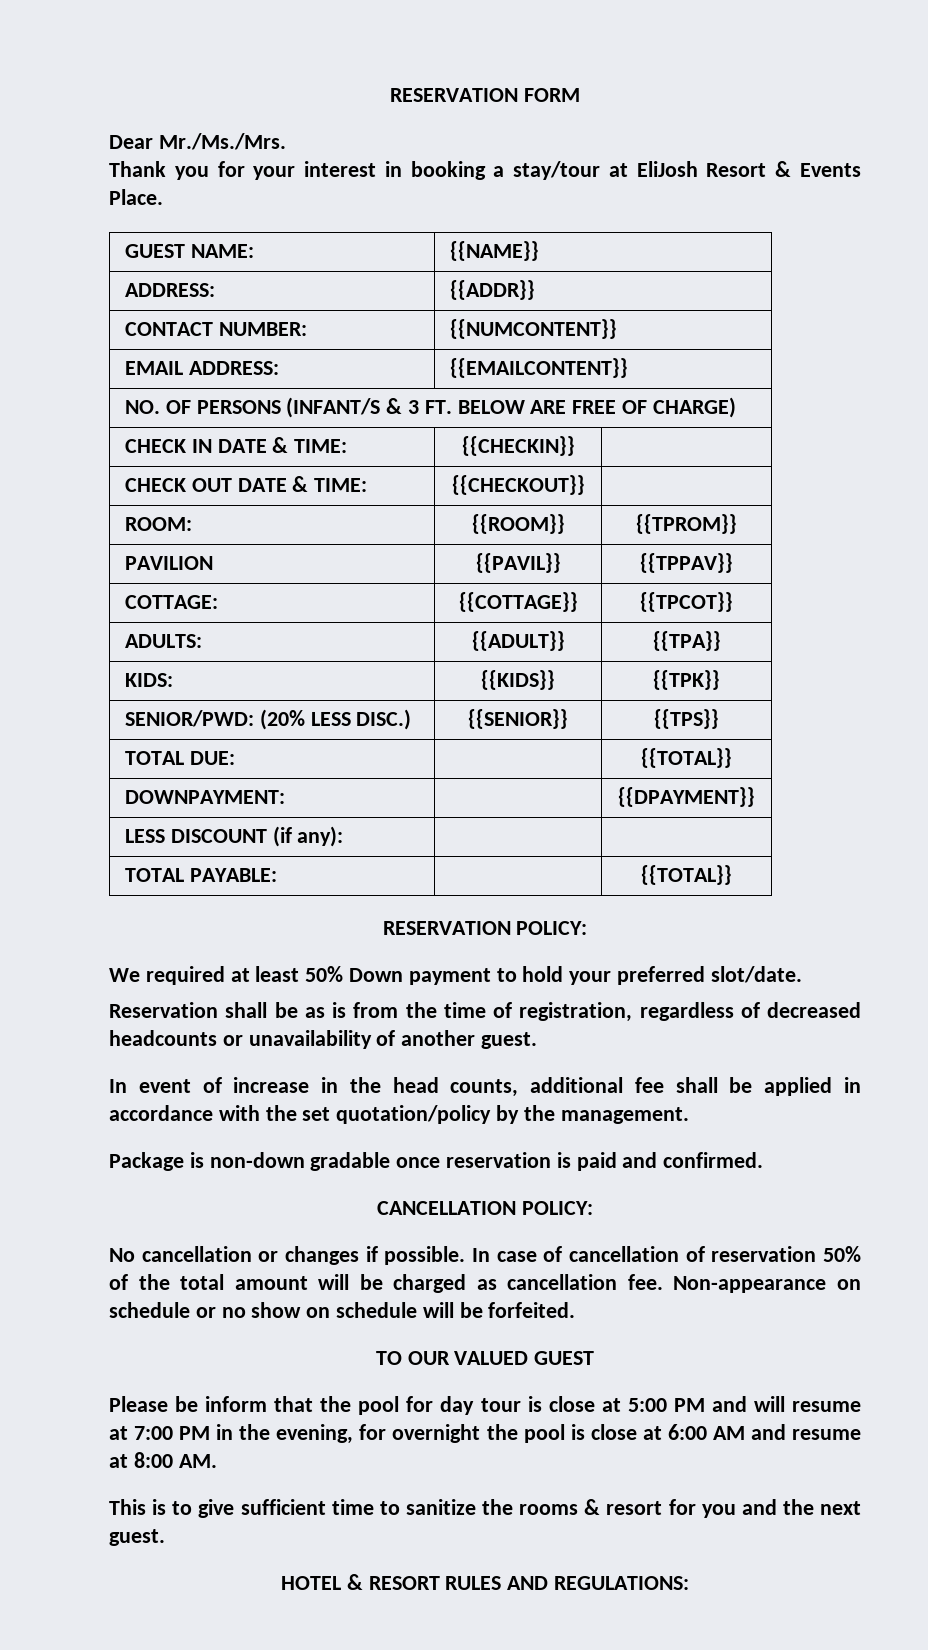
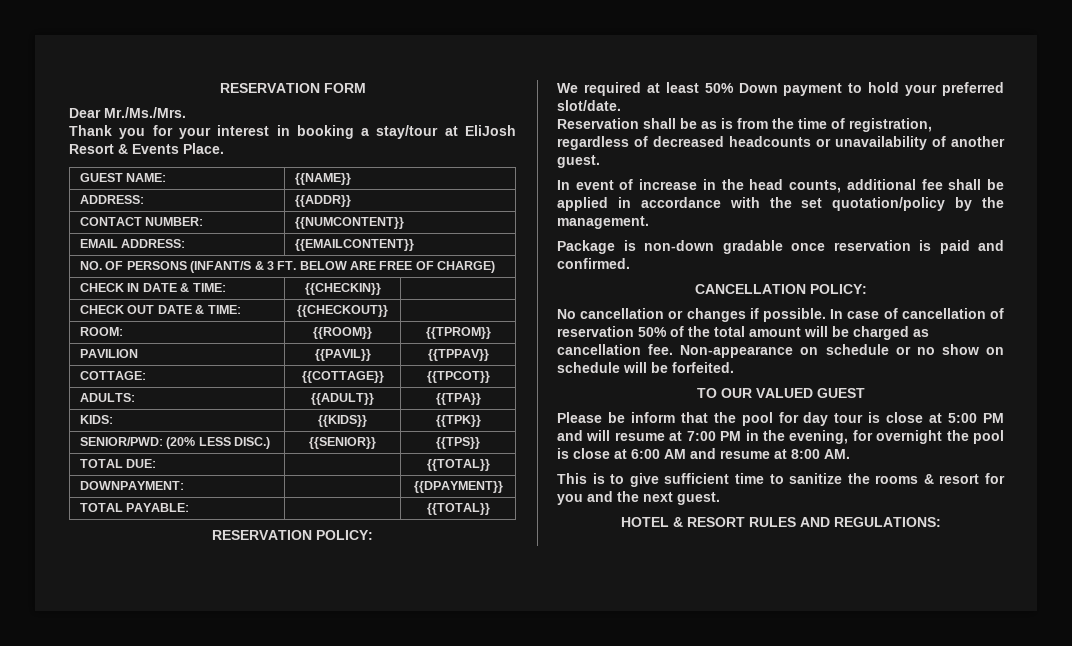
[124,826,344,847] // LESS DISCOUNT (if any): | | -> (503, 487) none

